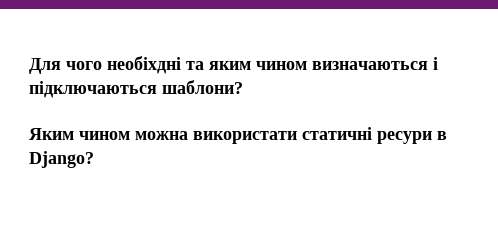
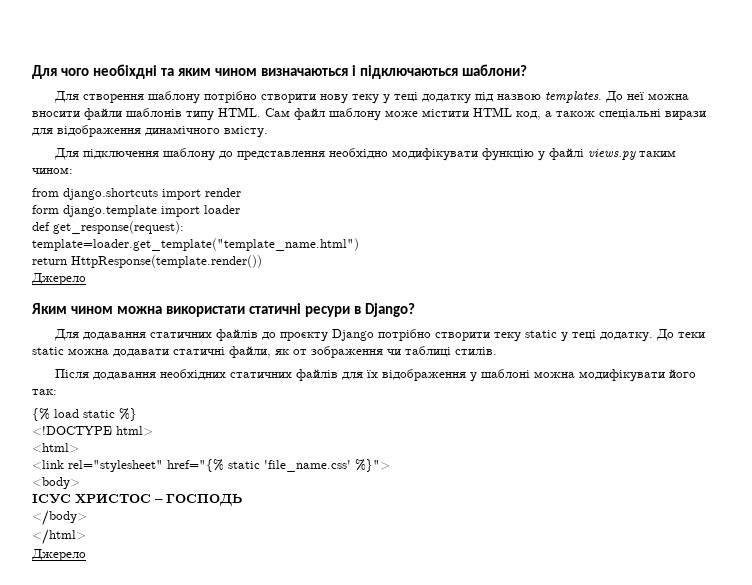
(243, 87) none -> [53,91,689,104] [32,107,706,121] [32,125,268,138] [53,148,676,161] [32,167,73,174] [32,188,241,200] [32,205,240,217] [32,221,184,234] [32,238,359,251] [32,255,262,268] [31,273,86,285] // Для створення шаблону потрібно створити нову теку у теці додатку під назвою templates. До неї можна вносити файли шаблонів типу HTML. Сам файл шаблону може містити HTML код, а також спеціальні вирази для відображення динамічного вмісту. // Для підключення шаблону до представлення необхідно модифікувати функцію у файлі views.py таким чином: // from django.shortcuts import render // form django.template import loader // def get_response(request): // template=loader.get_template("template_name.html") // return HttpResponse(template.render()) // Джерело
(94, 159) none -> [53,329,705,342] [32,346,497,358] [54,369,696,382] [32,389,57,395] [32,408,137,421] [32,426,153,436] [32,443,79,453] [32,459,390,472] [32,477,80,489] [32,493,243,506] [32,510,87,526] [32,529,86,545] [31,549,86,561] // Для додавання статичних файлів до проєкту Django потрібно створити теку static у теці додатку. До теки static можна додавати статичні файли, як от зображення чи таблиці стилів. // Після додавання необхідних статичних файлів для їх відображення у шаблоні можна модифікувати його так: // {% load static %} // <!DOCTYPE html> // <html> // <link rel="stylesheet" href="{% static 'file_name.css' %}"> // <body> // ІСУС ХРИСТОС – ГОСПОДЬ // </body> // </html> // Джерело

